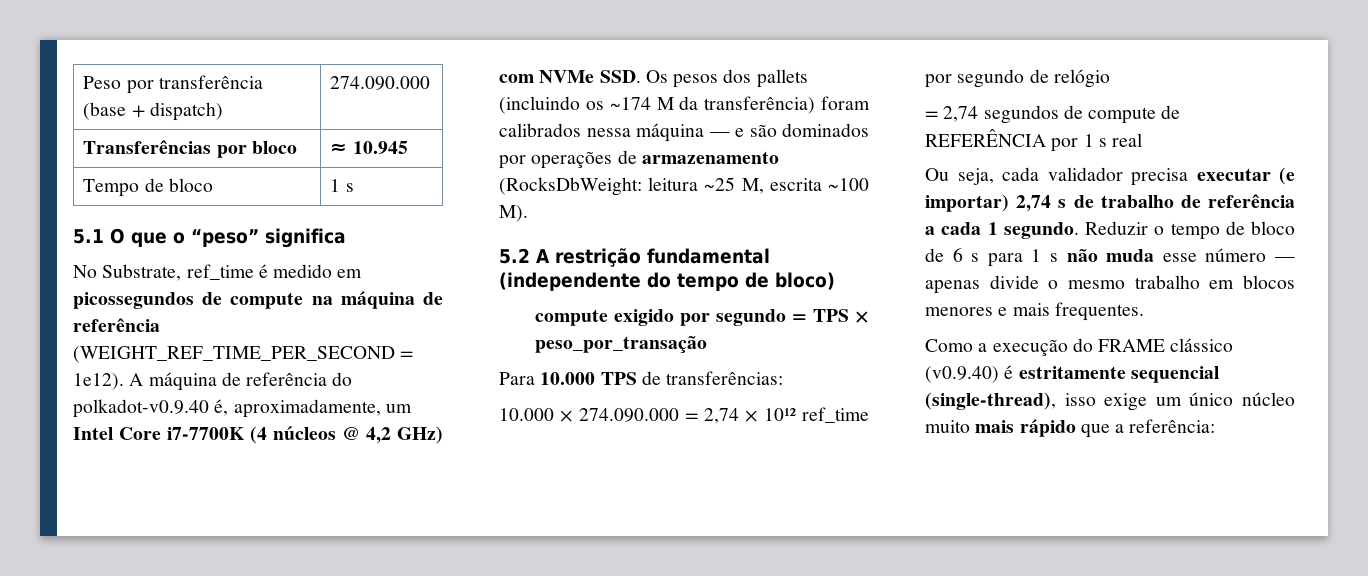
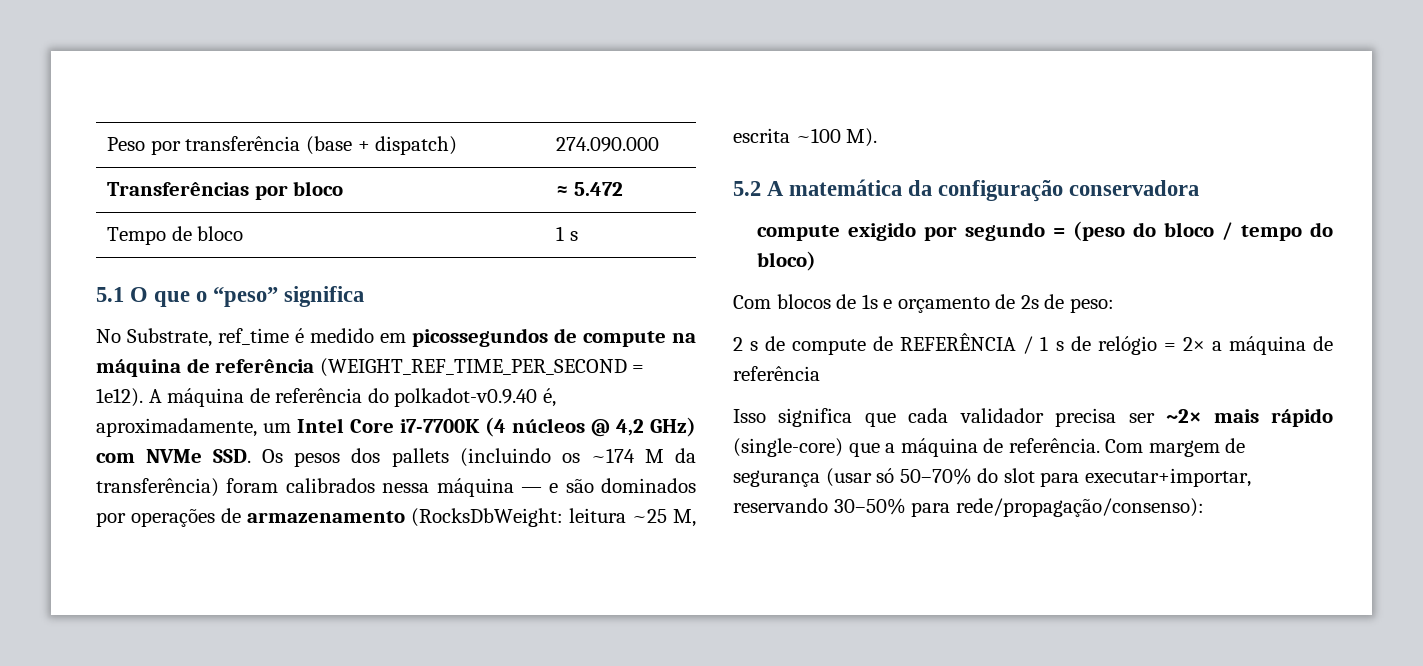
[352,141,408,154] 10.945 -> [573,182,623,196] 5.472
[555,248,770,267] [499,272,835,291] restrição fundamental (independente do tempo de bloco) -> [789,179,1200,202] matemática da configuração conservadora
[813,309,869,323] [535,336,708,353] [499,371,784,385] [499,407,869,424] [925,69,1110,88] [925,105,1059,124] TPS × peso_por_transação // Para 10.000 TPS de transferências: // 10.000 × 274.090.000 = 2,74 × 10¹² ref_time por segundo de relógio // = 2,74 segundos -> [1072,221,1334,241] [756,251,816,271] [733,294,1114,313] [733,337,759,351] (peso do bloco / tempo do bloco) // Com blocos de 1s e orçamento de 2s de peso: // 2 s
[1051,133,1143,152] [925,167,1295,186] [925,194,1295,212] [925,221,1295,240] [925,248,1295,267] [925,275,1295,294] [925,302,1144,321] [925,338,1234,356] [925,365,1219,383] [925,392,1295,411] [925,420,970,433] por 1 s real // Ou seja, cada validador precisa executar (e importar) 2,74 s de trabalho de referência a cada 1 segundo. Reduzir o tempo de bloco de 6 s para 1 s não muda esse número — apenas divide o mesmo trabalho em blocos menores e mais frequentes. // Como a execução do FRAME clássico (v0.9.40) é estritamente sequencial (single-thread), isso exige um único núcleo muito -> [1023,336,1333,355] [733,366,820,381] [733,408,1202,427] / 1 s de relógio = 2× a máquina de referência // Isso significa que cada validador precisa ser ~2×
(1076, 428) none -> [733,438,843,457] (single-core)
[1129,419,1216,433] referência: -> [900,438,1246,457] [733,468,1251,487] [733,498,1204,517] máquina de referência. Com margem de segurança (usar só 50–70% do slot para executar+importar, reservando 30–50% para rede/propagação/consenso):

